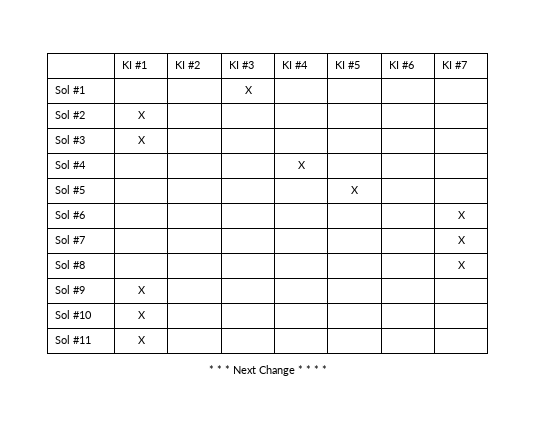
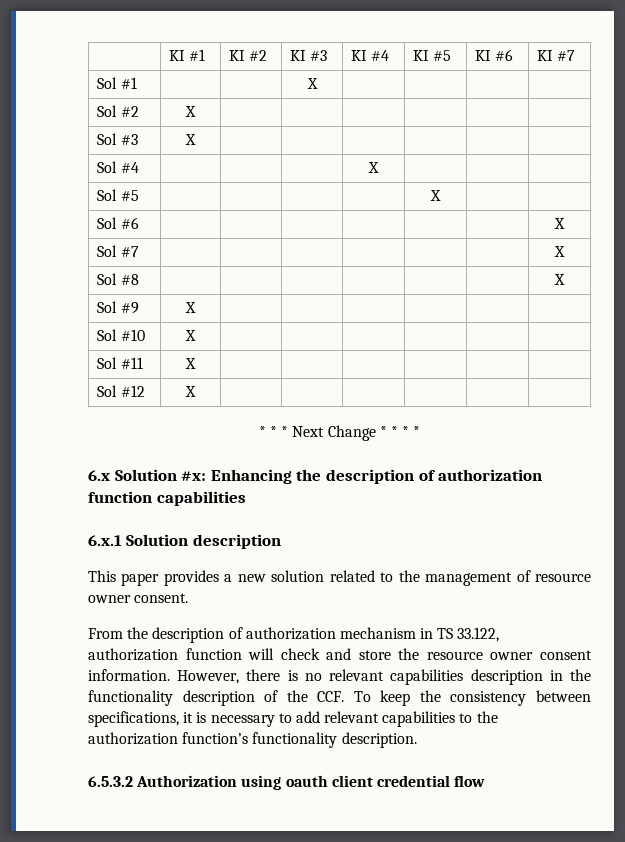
(146, 340) none -> [97,385,145,397] [185,386,196,397] // Sol #12 | X | | | | | |
(327, 369) none -> [88,469,543,484] [88,491,246,506] [88,534,281,549] [88,570,591,586] [88,593,189,603] [88,627,500,643] [88,648,592,661] [88,669,591,685] [88,690,591,706] [88,711,498,727] [88,732,417,748] [88,775,486,790] // 6.x Solution #x: Enhancing the description of authorization function capabilities // 6.x.1 Solution description // This paper provides a new solution related to the management of resource owner consent. // From the description of authorization mechanism in TS 33.122, authorization function will check and store the resource owner consent information. However, there is no relevant capabilities description in the functionality description of the CCF. To keep the consistency between specifications, it is necessary to add relevant capabilities to the authorization function’s functionality description. // 6.5.3.2 Authorization using oauth client credential flow

